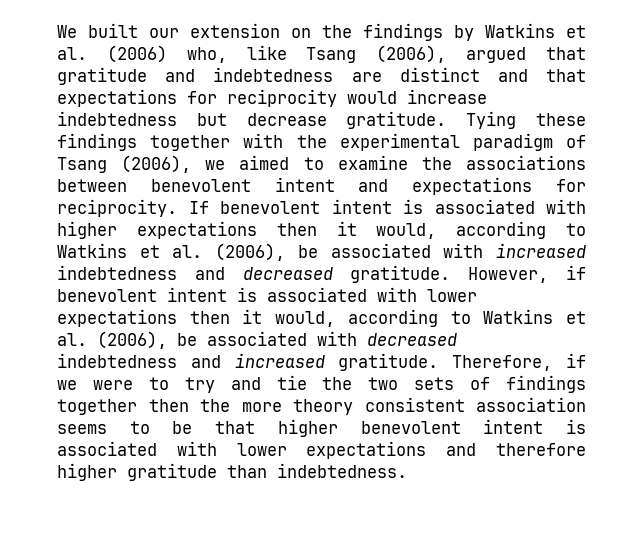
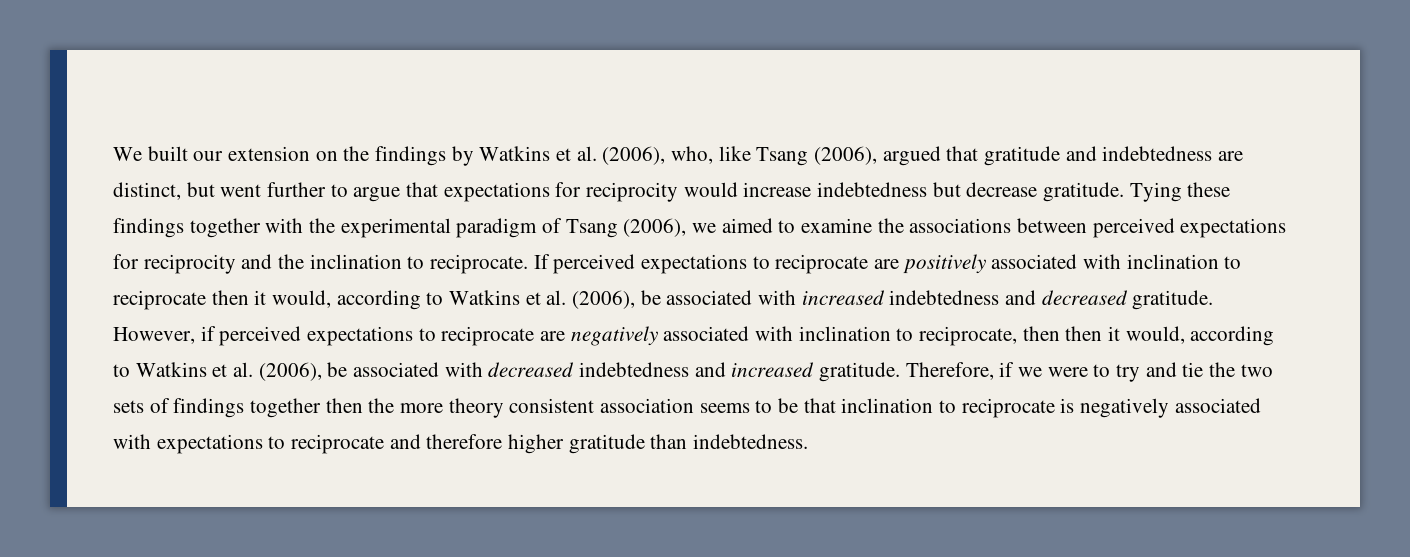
[106,45,167,63] (2006) -> [602,146,666,165] (2006),
[399,67,528,82] distinct and -> [113,182,401,202] distinct, but went further to argue
[150,177,586,195] [57,199,586,217] [57,221,257,239] benevolent intent and expectations for reciprocity. If benevolent intent is associated with higher expectations -> [1092,218,1287,238] [113,254,1242,274] [113,290,206,310] perceived expectations for reciprocity and the inclination to reciprocate. If perceived expectations to reciprocate are positively associated with inclination to reciprocate
[57,287,477,302] [57,309,177,327] benevolent intent is associated with lower expectations -> [219,326,1060,346] perceived expectations to reciprocate are negatively associated with inclination to reciprocate, then
[277,419,586,437] [57,441,427,459] higher benevolent intent is associated with lower expectations -> [841,398,1261,418] [113,434,385,454] inclination to reciprocate is negatively associated with expectations to reciprocate

